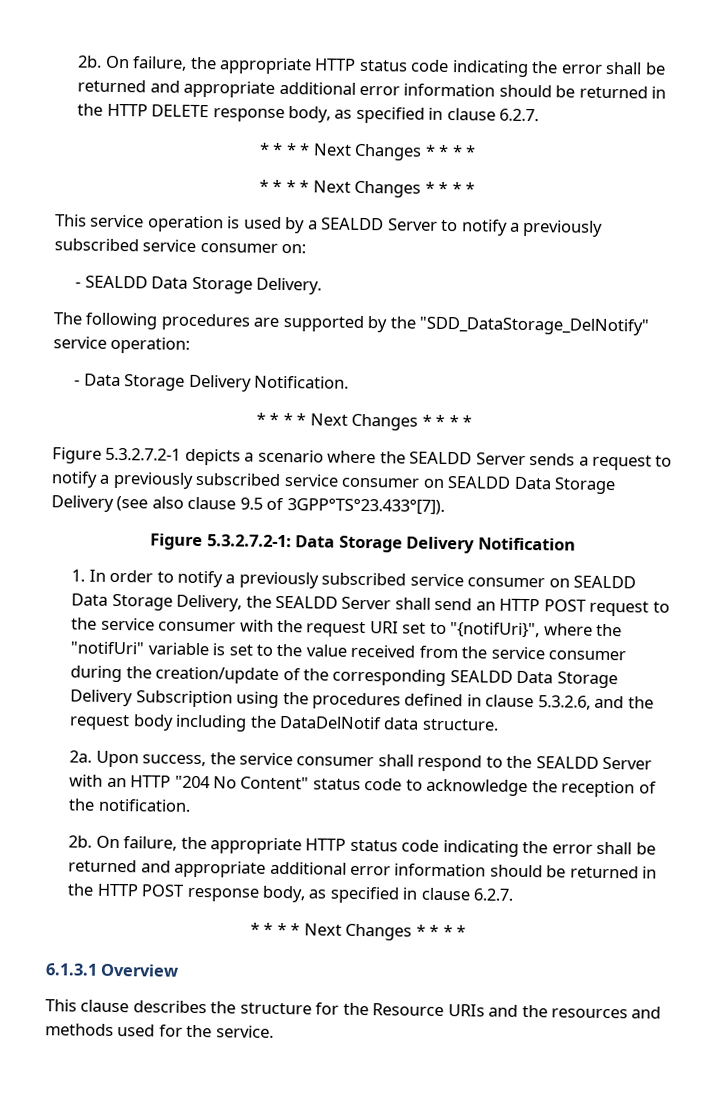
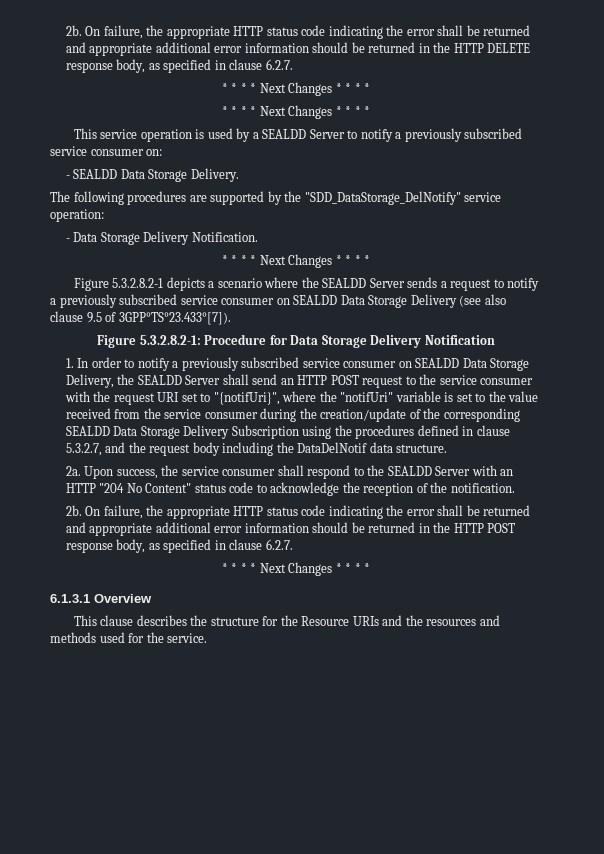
[105,447,182,461] 5.3.2.7.2-1 -> [112,278,164,288] 5.3.2.8.2-1
[206,534,292,548] 5.3.2.7.2-1: -> [139,334,287,345] 5.3.2.8.2-1: Procedure for
[537,695,591,710] 5.3.2.6, -> [65,443,102,456] 5.3.2.7,

